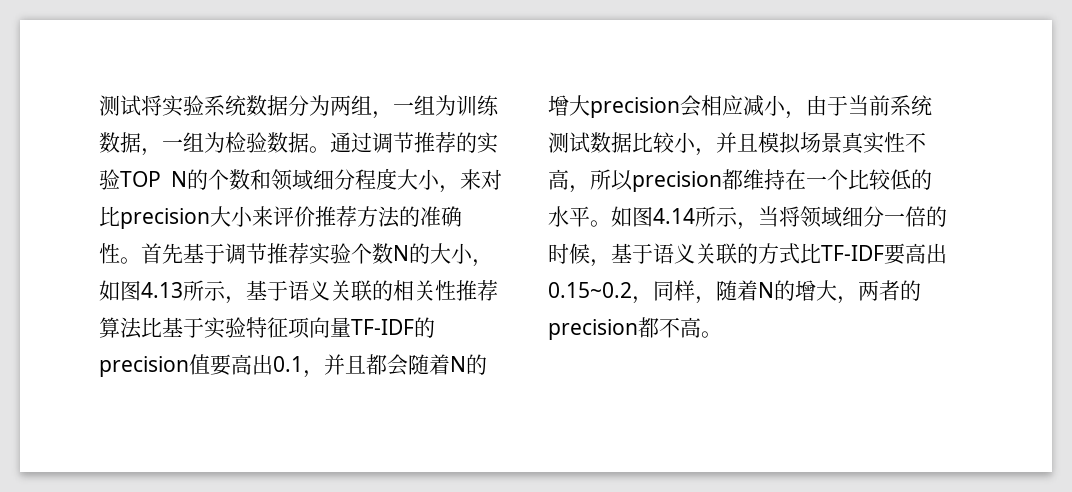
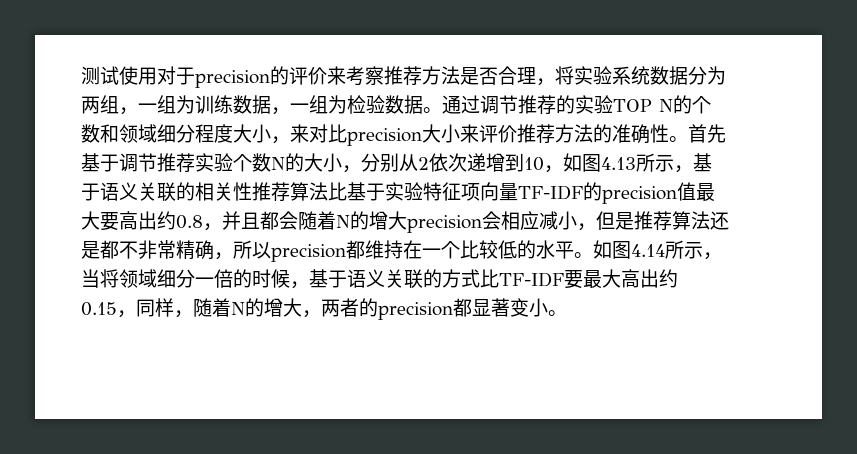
[99,95,141,116] 测试 -> [81,66,555,88] 测试使用对于precision的评价来考察推荐方法是否合理，
(493, 263) none -> [361,153,563,173] 分别从2依次递增到10，
[210,354,303,376] 要高出0.1 -> [696,183,715,201] [81,211,203,231] 最大要高出约0.8
[806,95,932,116] [548,132,926,156] [548,169,569,190] 由于当前系统测试数据比较小，并且模拟场景真实性不高 -> [596,211,729,230] [81,240,214,260] 但是推荐算法还是都不非常精确
[905,243,947,264] [548,282,632,298] 高出0.15~0.2 -> [583,269,678,288] [81,302,117,316] 最大高出约0.15
[659,317,701,338] 不高 -> [472,298,548,317] 显著变小

